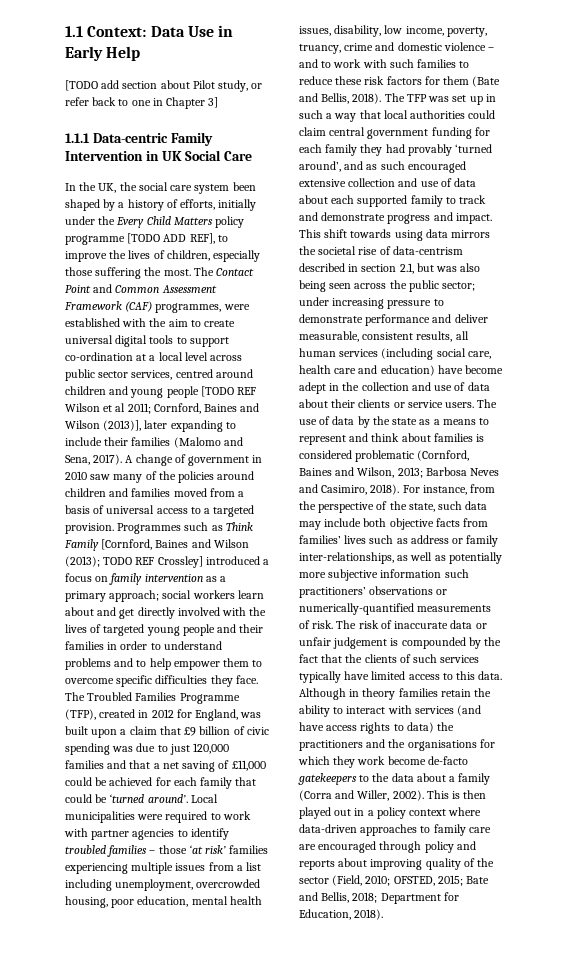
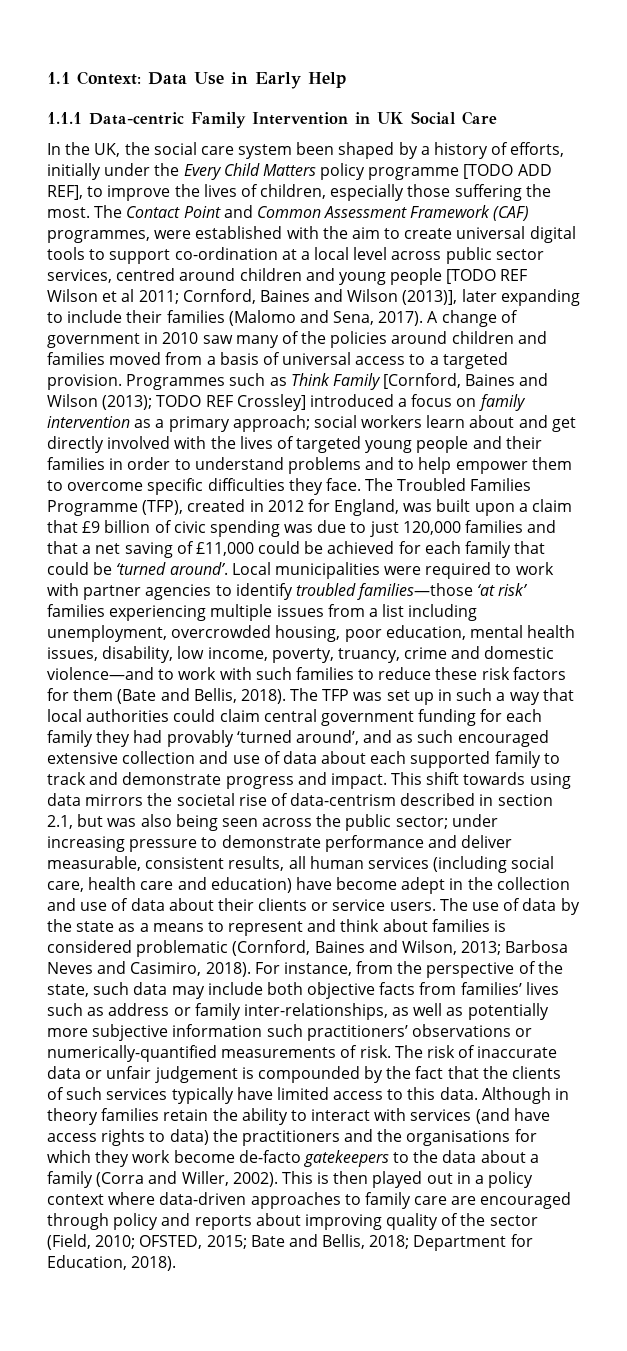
[65,80,263,92] [65,97,219,109] // [TODO add section about Pilot study, or refer back to one in Chapter 3] -> (346, 80) none
[107,845,187,857] families – those -> [357,583,474,600] families—those
[443,42,495,51] [299,59,318,68] violence – and -> [47,667,154,680] violence—and

